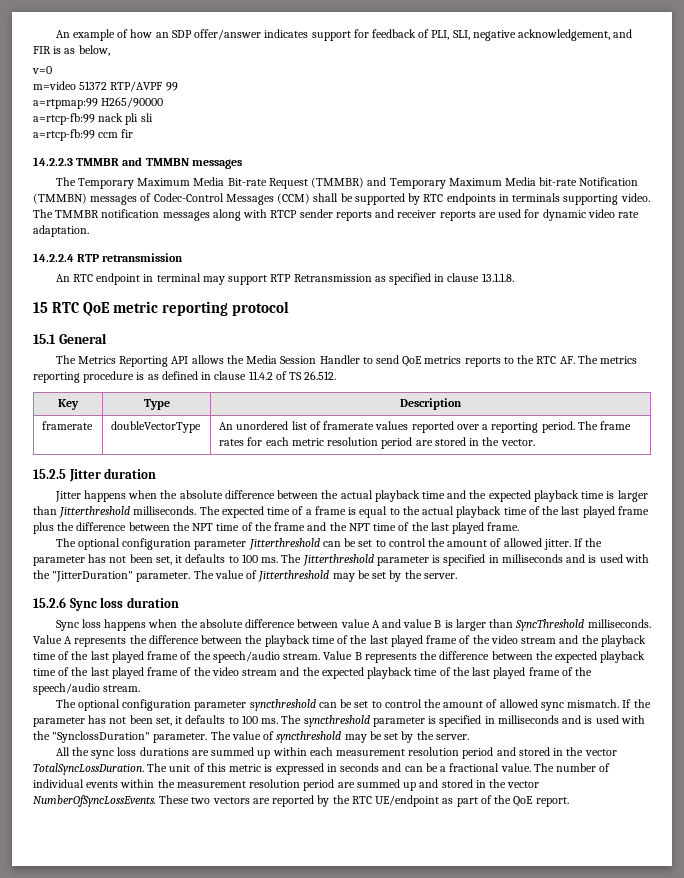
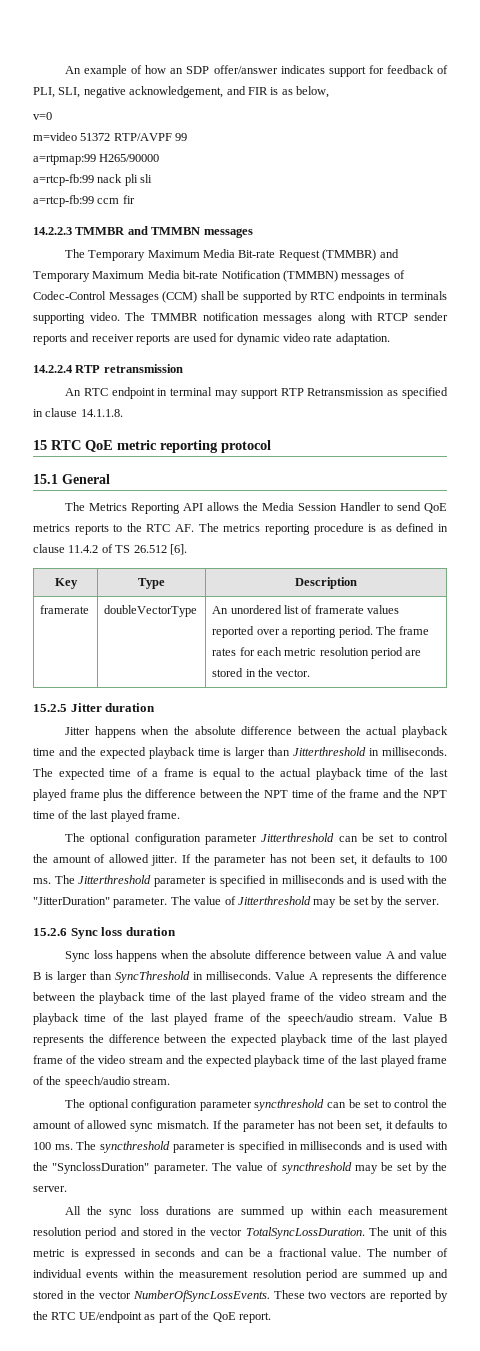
[481,273,514,282] 13.1.1.8. -> [80,409,123,417] 14.1.1.8.
[304,371,337,380] 26.512. -> [133,544,187,555] 26.512 [6].
(131, 512) none -> [369,748,380,756] in
(585, 625) none -> [193,972,203,980] in

